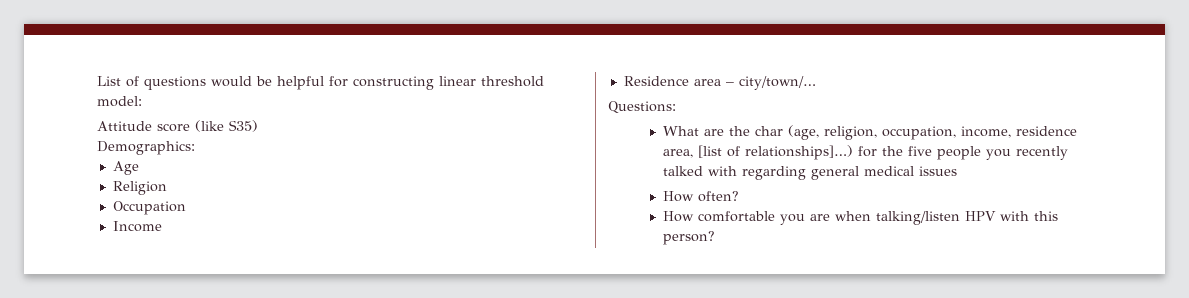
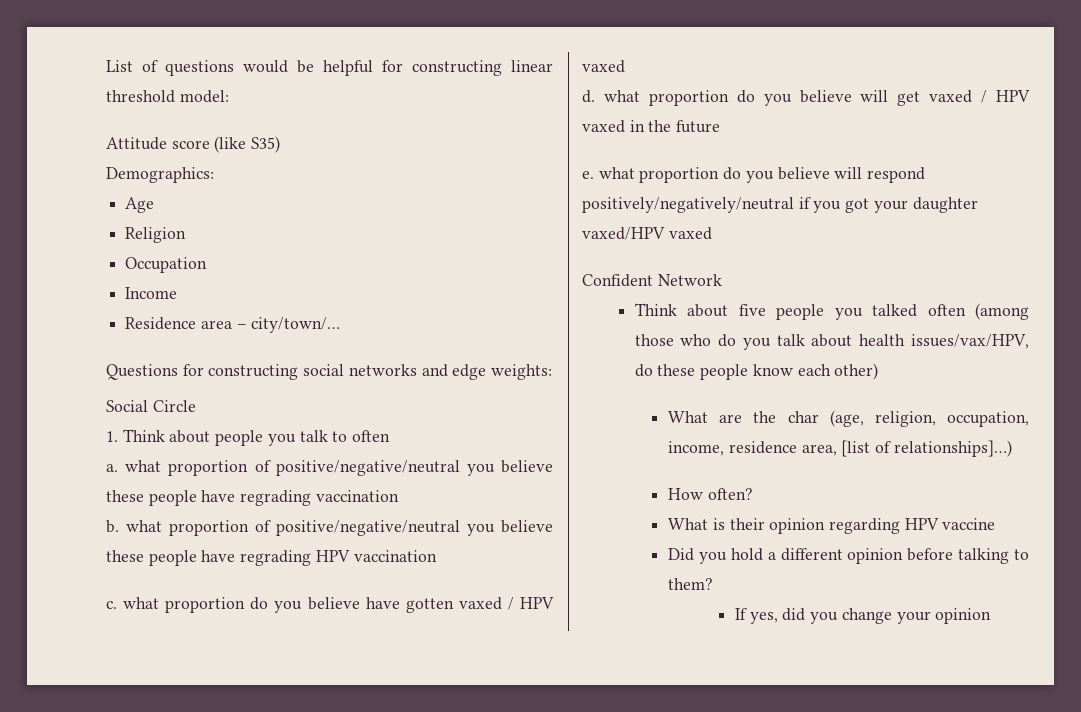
[608,101,676,114] Questions: -> [106,364,553,380] [106,400,196,412] [106,429,391,446] [106,460,553,476] [106,490,399,506] [106,520,553,536] [106,550,437,566] [106,597,554,613] [582,60,625,73] [582,90,1030,106] [582,120,721,133] [582,167,926,183] [582,197,978,213] [582,227,712,240] [582,274,722,287] [634,303,1029,320] [634,334,1029,350] [634,363,879,380] Questions for constructing social networks and edge weights: // Social Circle // 1. Think about people you talk to often // a. what proportion of positive/negative/neutral you believe these people have regrading vaccination // b. what proportion of positive/negative/neutral you believe these people have regrading HPV vaccination // c. what proportion do you believe have gotten vaxed / HPV vaxed // d. what proportion do you believe will get vaxed / HPV vaxed in the future // e. what proportion do you believe will respond positively/negatively/neutral if you got your daughter vaxed/HPV vaxed // Confident Network // Think about five people you talked often (among those who do you talk about health issues/vax/HPV, do these people know each other)
[858,146,1069,160] [663,166,958,180] [663,191,740,202] [663,211,1059,225] [663,231,716,245] for the five people you recently talked with regarding general medical issues // How often? // How comfortable you are when talking/listen HPV with this person? -> [668,488,753,500] [668,518,996,534] [668,548,1029,564] [668,578,714,590] [734,608,992,624] // How often? // What is their opinion regarding HPV vaccine // Did you hold a different opinion before talking to them? // If yes, did you change your opinion

